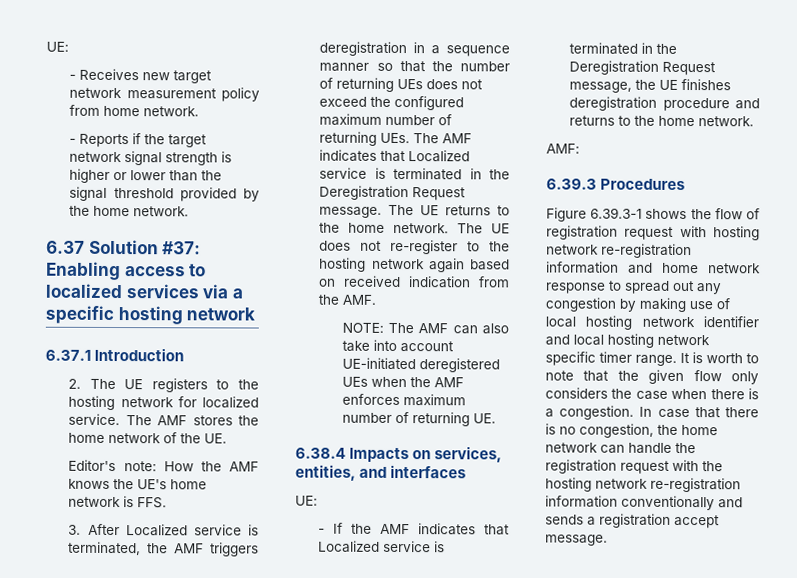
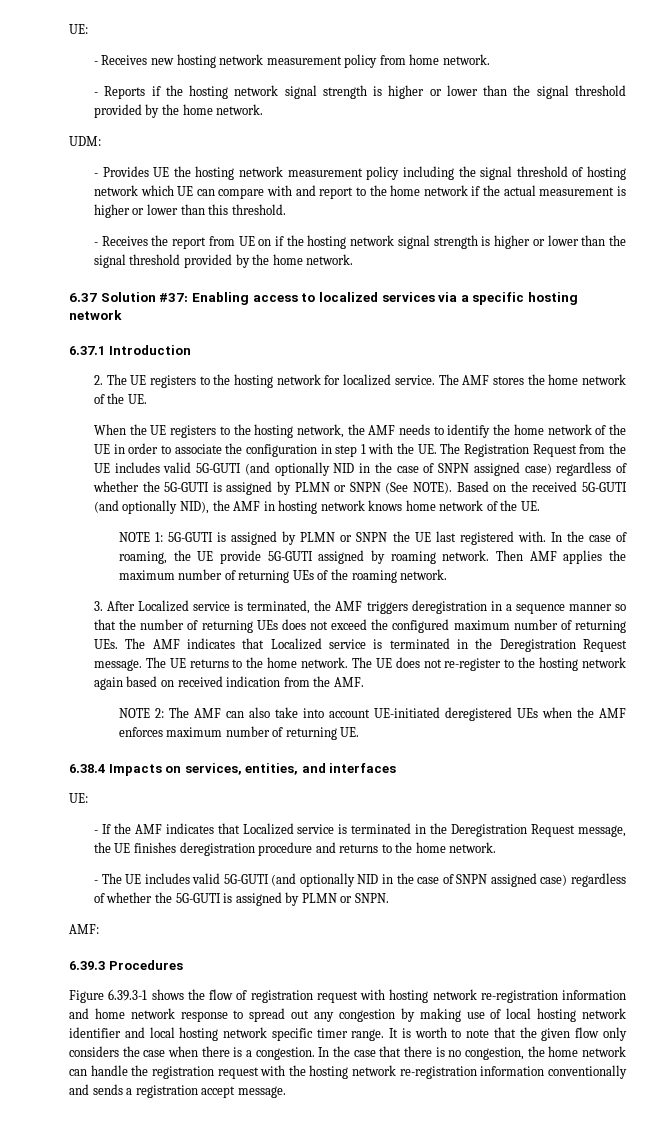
[173,70,213,84] target -> [176,54,216,68] hosting
[168,134,208,148] target -> [189,85,626,99] [93,104,264,118] [69,136,101,146] [93,166,626,180] [93,185,626,199] [93,204,286,218] [93,235,347,249] hosting network signal strength is higher or lower than the signal threshold provided by the home network. // UDM: // - Provides UE the hosting network measurement policy including the signal threshold of hosting network which UE can compare with and report to the home network if the actual measurement is higher or lower than this threshold. // - Receives the report from UE on if the hosting
[68,459,259,472] [68,478,208,490] [68,496,168,509] Editor's note: How the AMF knows the UE's home network is FFS. -> [93,424,627,438] [93,443,627,457] [93,462,628,476] [92,481,628,495] [93,500,540,514] [118,531,628,545] [118,550,626,564] [118,569,448,583] When the UE registers to the hosting network, the AMF needs to identify the home network of the UE in order to associate the configuration in step 1 with the UE. The Registration Request from the UE includes valid 5G-GUTI (and optionally NID in the case of SNPN assigned case) regardless of whether the 5G-GUTI is assigned by PLMN or SNPN (See NOTE). Based on the received 5G-GUTI (and optionally NID), the AMF in hosting network knows home network of the UE. // NOTE 1: 5G-GUTI is assigned by PLMN or SNPN the UE last registered with. In the case of roaming, the UE provide 5G-GUTI assigned by roaming network. Then AMF applies the maximum number of returning UEs of the roaming network.
[341,322,384,333] NOTE: -> [118,708,164,718] NOTE 2:
(755, 121) none -> [93,873,626,887] [93,892,389,906] // - The UE includes valid 5G-GUTI (and optionally NID in the case of SNPN assigned case) regardless of whether the 5G-GUTI is assigned by PLMN or SNPN.
(653, 411) none -> [332,1046,350,1057] the

